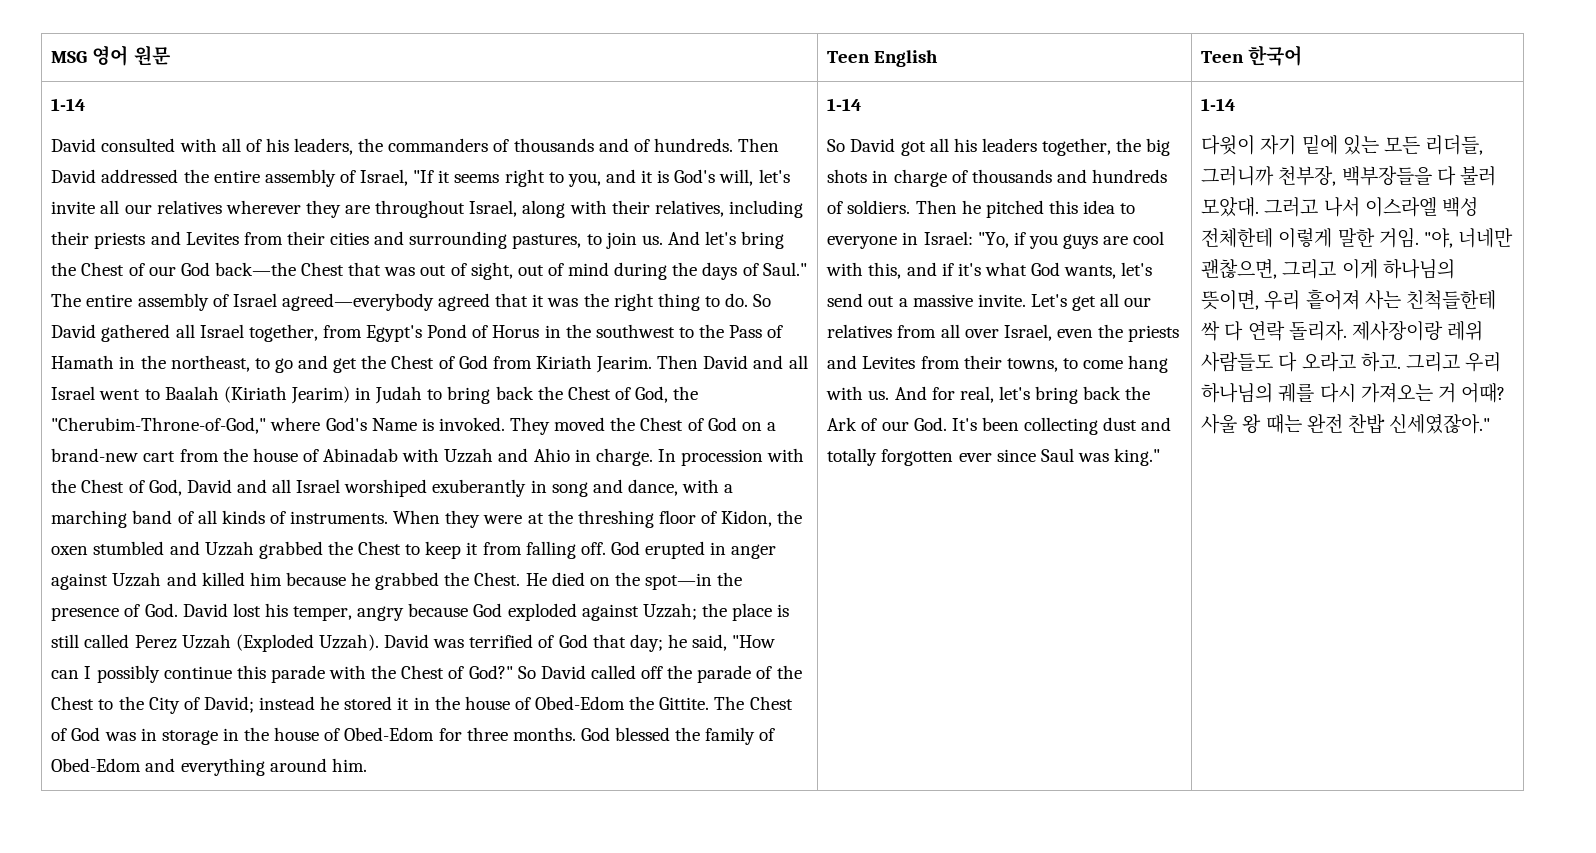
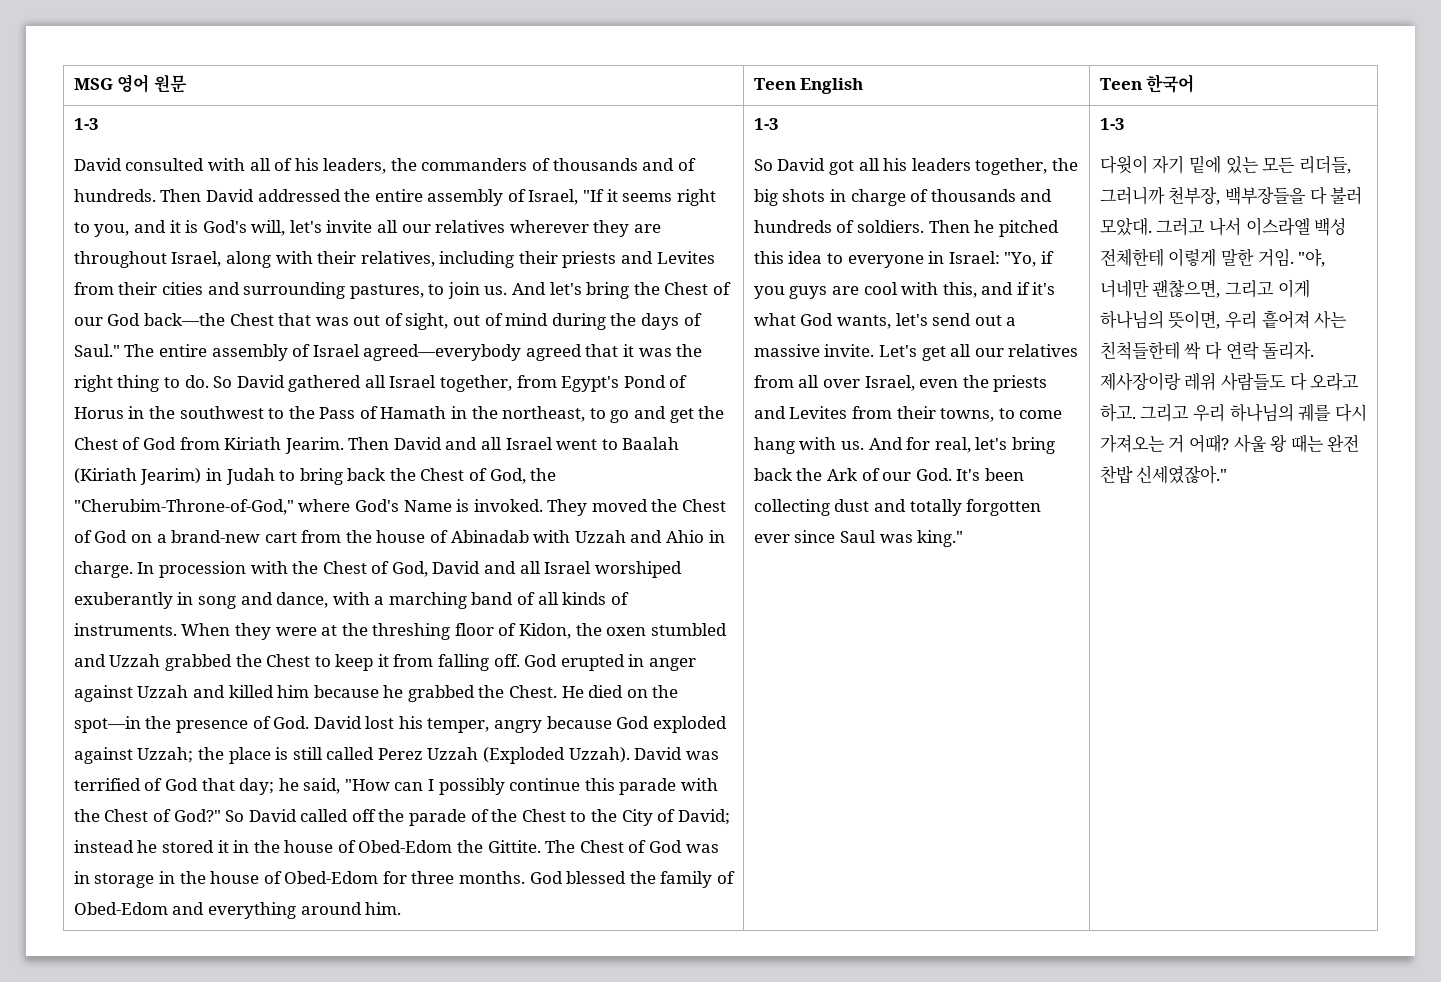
[51,98,87,111] 1-14 -> [73,118,99,130] 1-3
[827,98,863,111] 1-14 -> [753,118,779,130] 1-3
[1201,98,1237,111] 1-14 -> [1099,118,1125,130] 1-3

